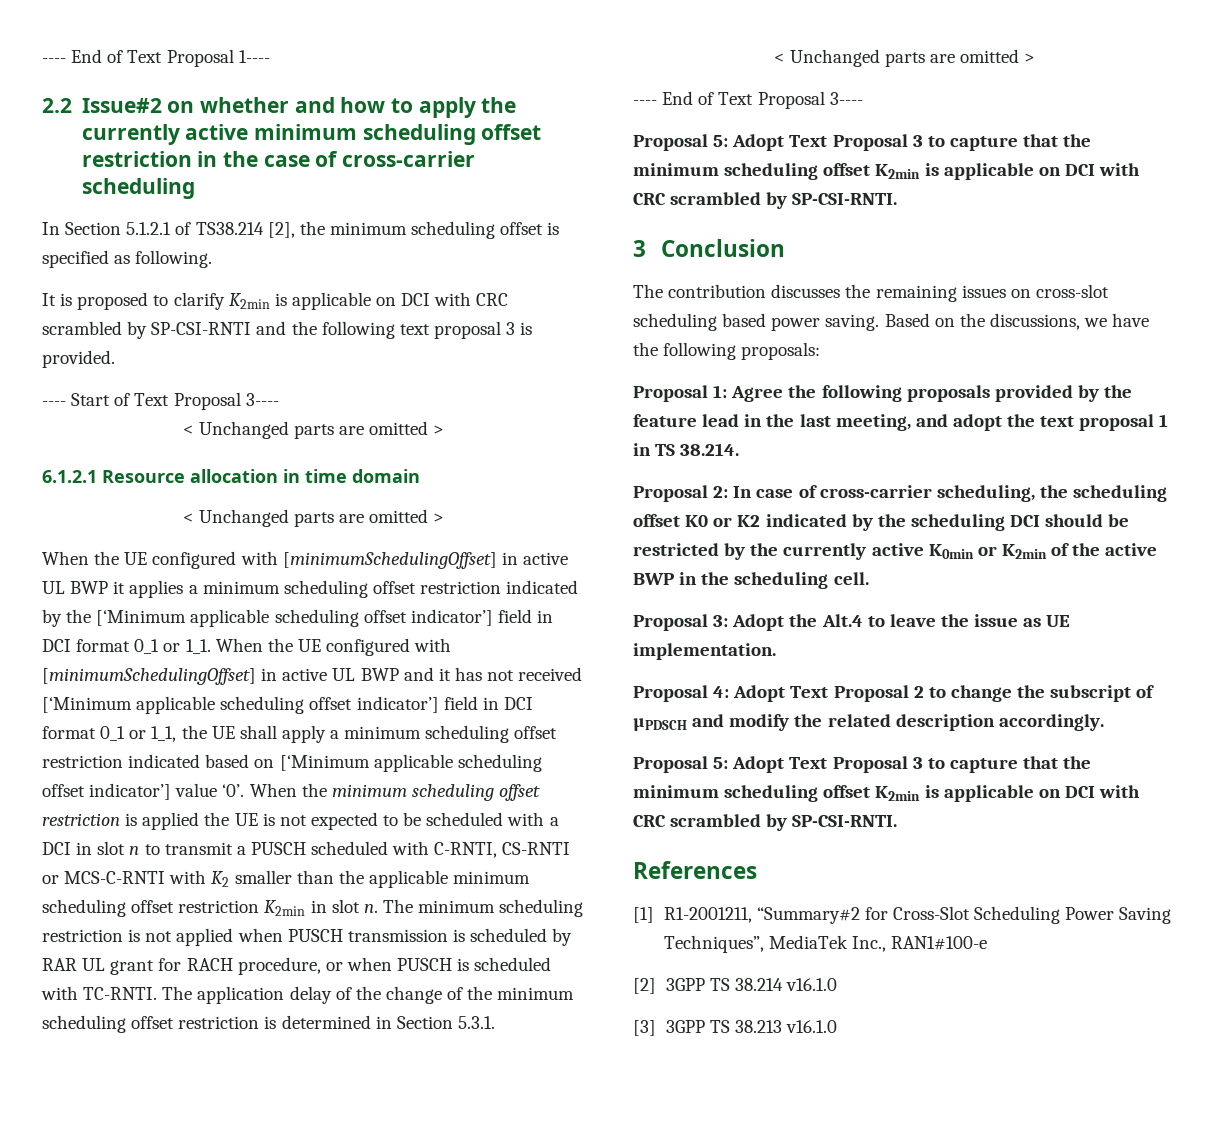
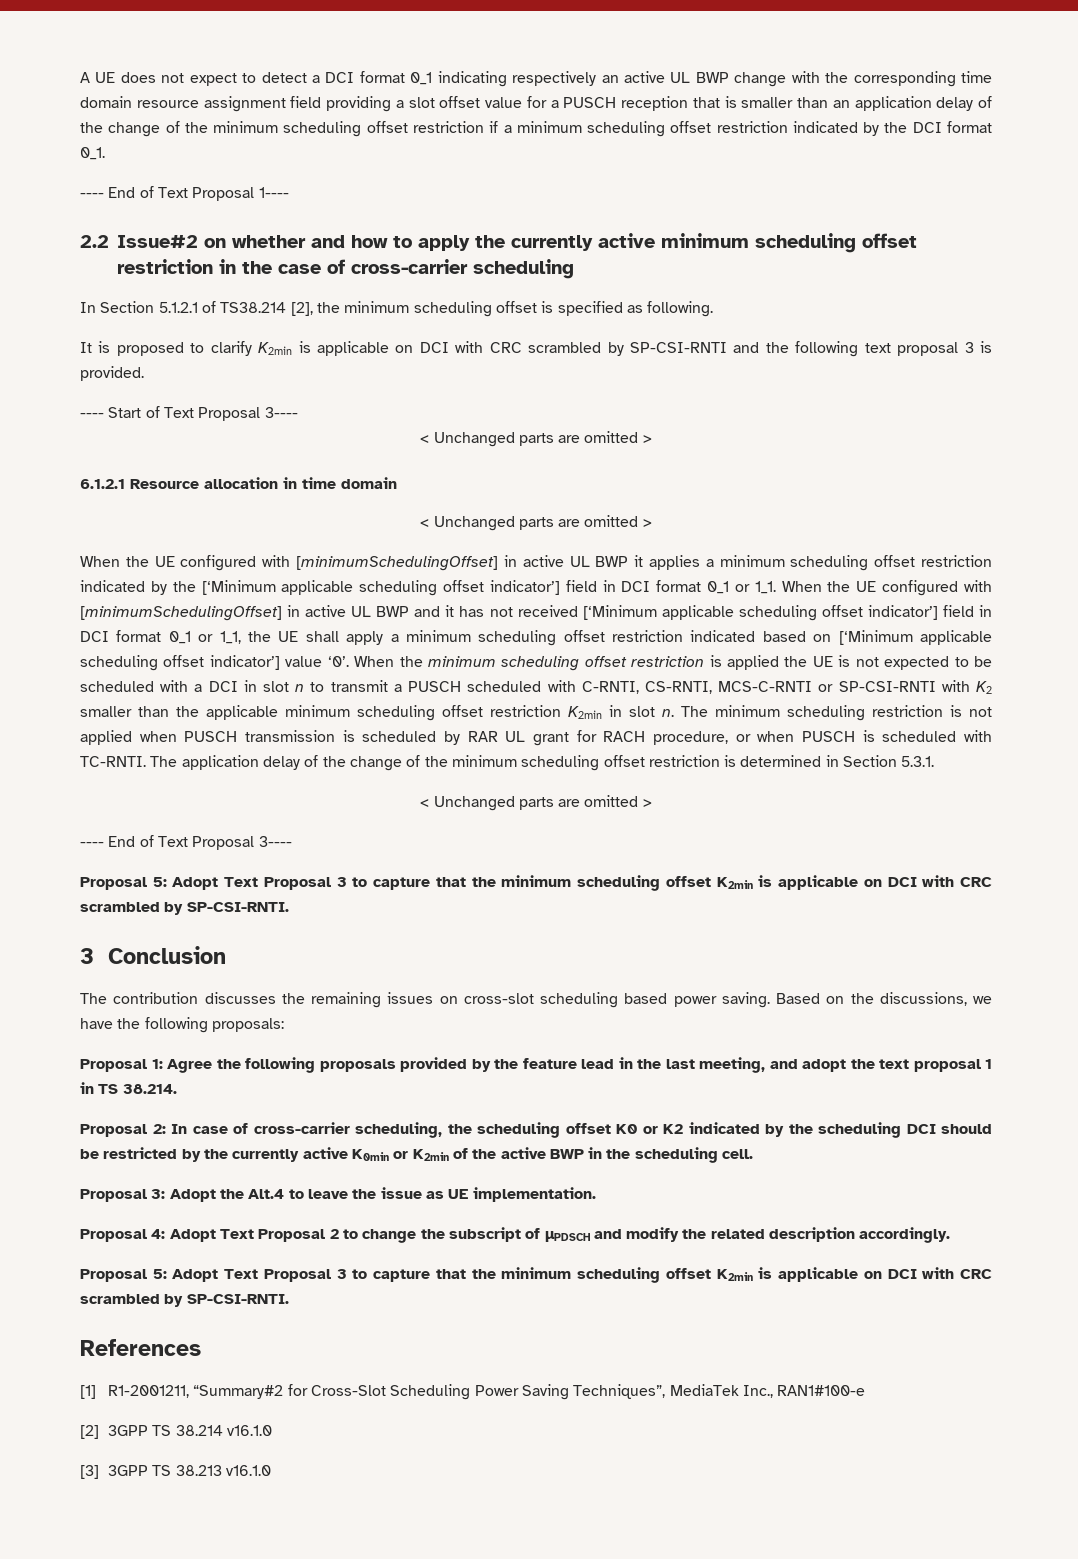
(42, 60) none -> [80,71,993,87] [80,96,992,112] [80,121,993,137] [80,147,105,160] A UE does not expect to detect a DCI format 0_1 indicating respectively an active UL BWP change with the corresponding time domain resource assignment field providing a slot offset value for a PUSCH reception that is smaller than an application delay of the change of the minimum scheduling offset restriction if a minimum scheduling offset restriction indicated by the DCI format 0_1. //
[502,842,571,855] [42,871,166,884] CS-RNTI or MCS-C-RNTI -> [644,681,936,694] CS-RNTI, MCS-C-RNTI or SP-CSI-RNTI

